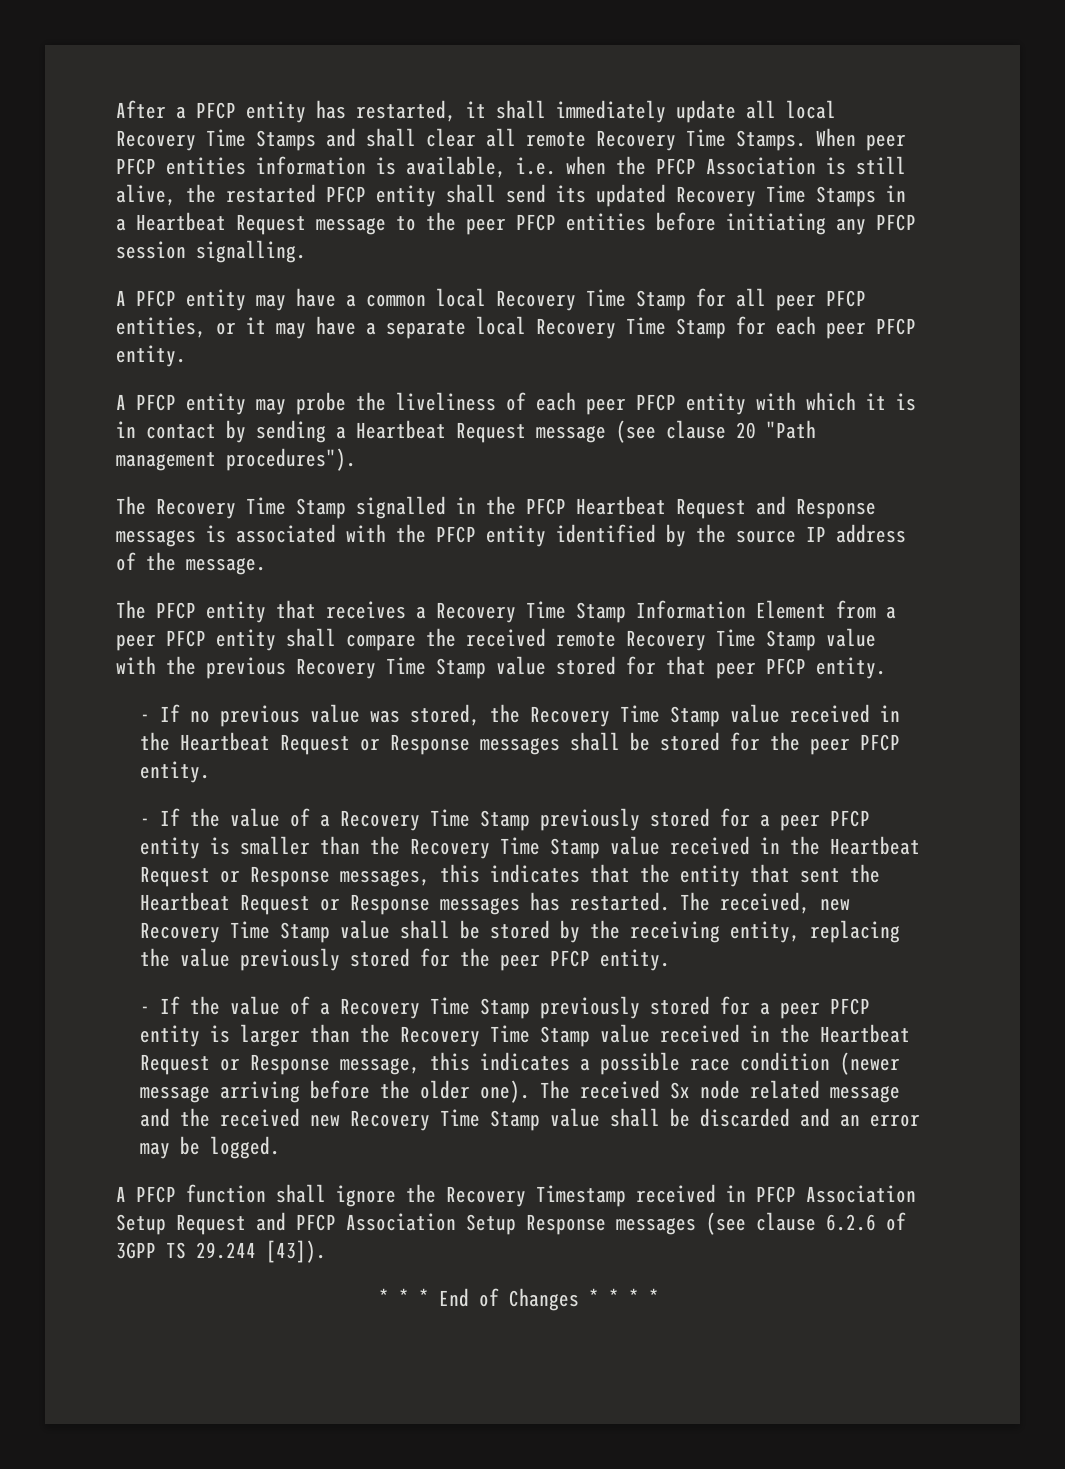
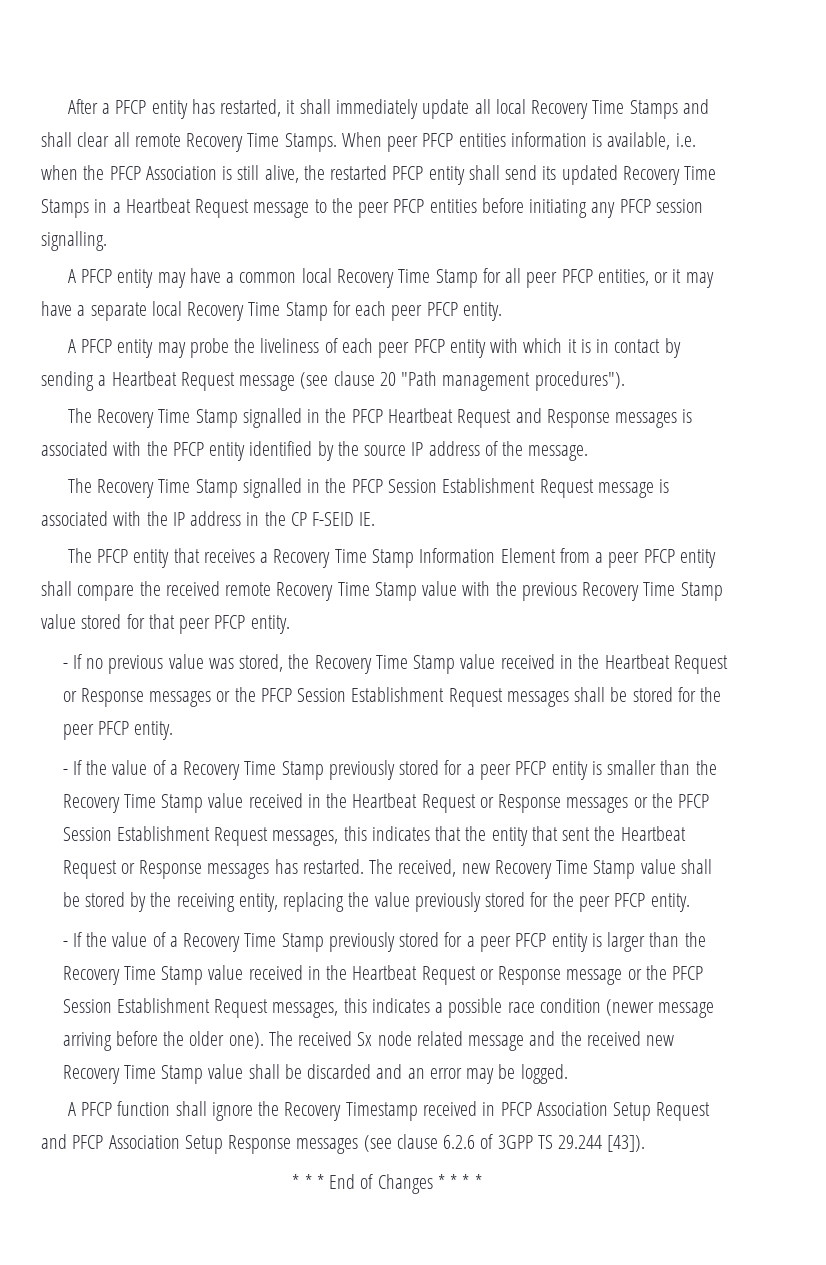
(266, 566) none -> [67,478,670,498] [41,511,376,526] // The Recovery Time Stamp signalled in the PFCP Session Establishment Request message is associated with the IP address in the CP F-SEID IE.
(561, 746) none -> [216,687,569,707] or the PFCP Session Establishment Request messages
(331, 876) none -> [566,793,710,813] [62,826,269,846] messages or the PFCP Session Establishment Request
[340,1057,421,1075] message, -> [566,965,704,985] [62,998,339,1018] message or the PFCP Session Establishment Request messages,

